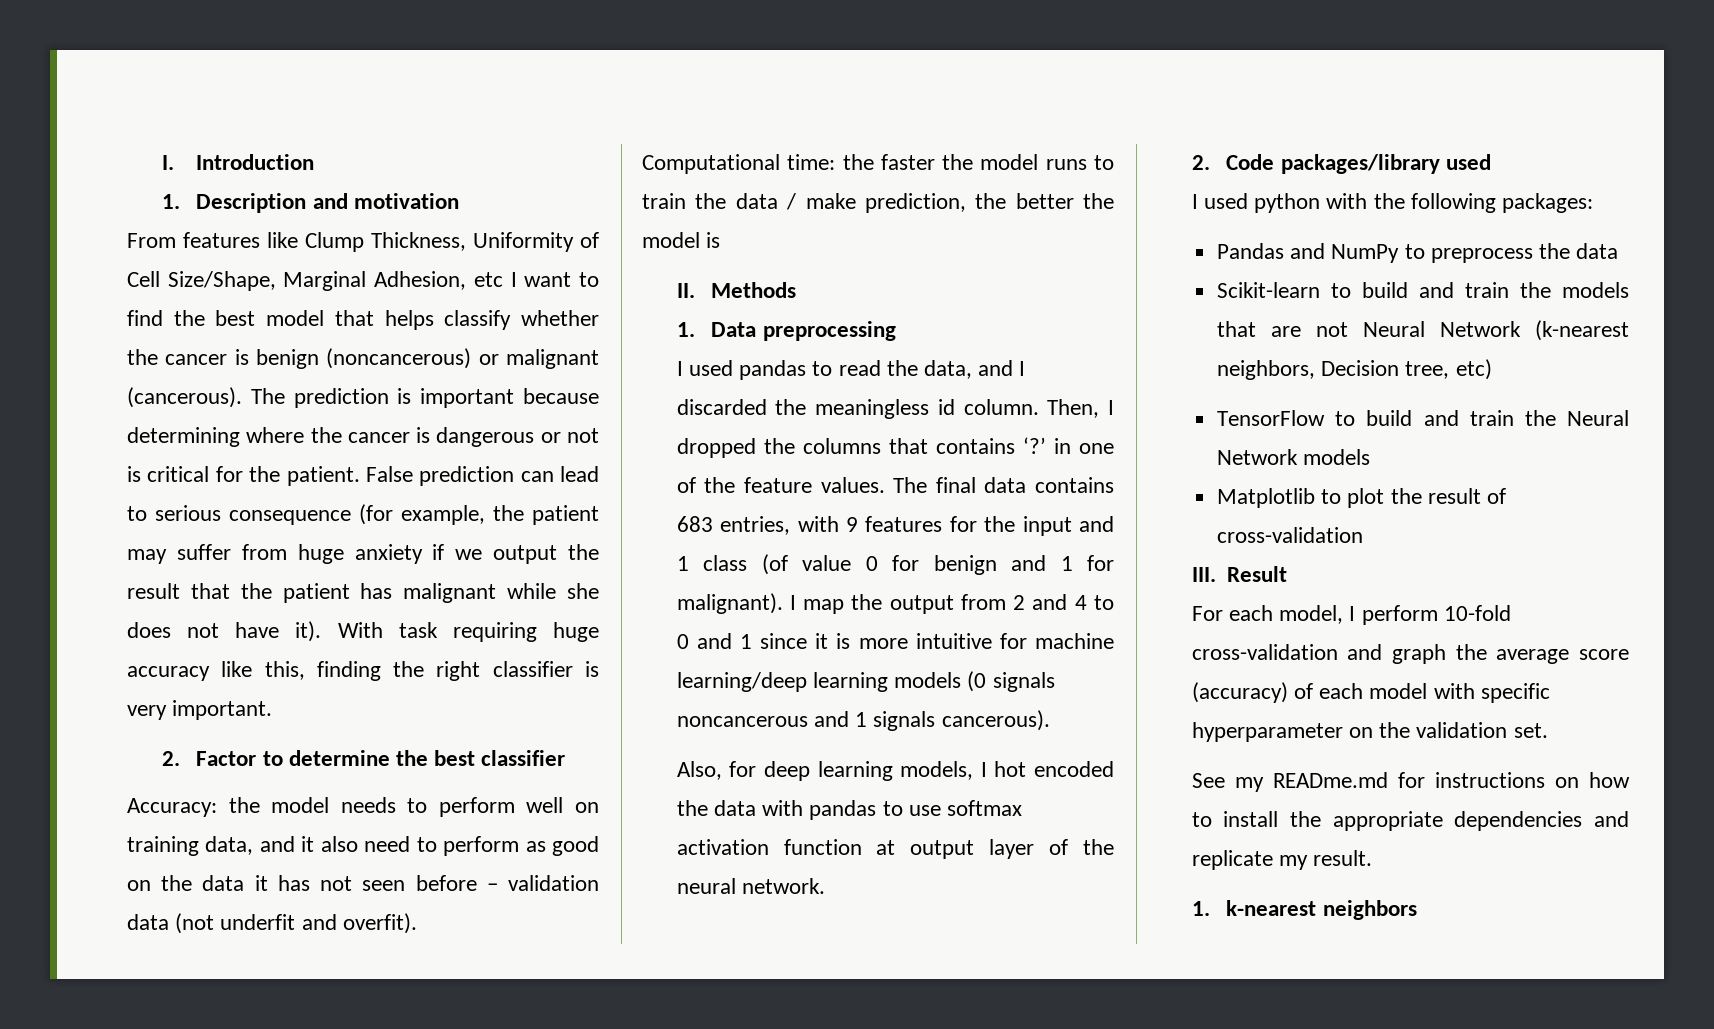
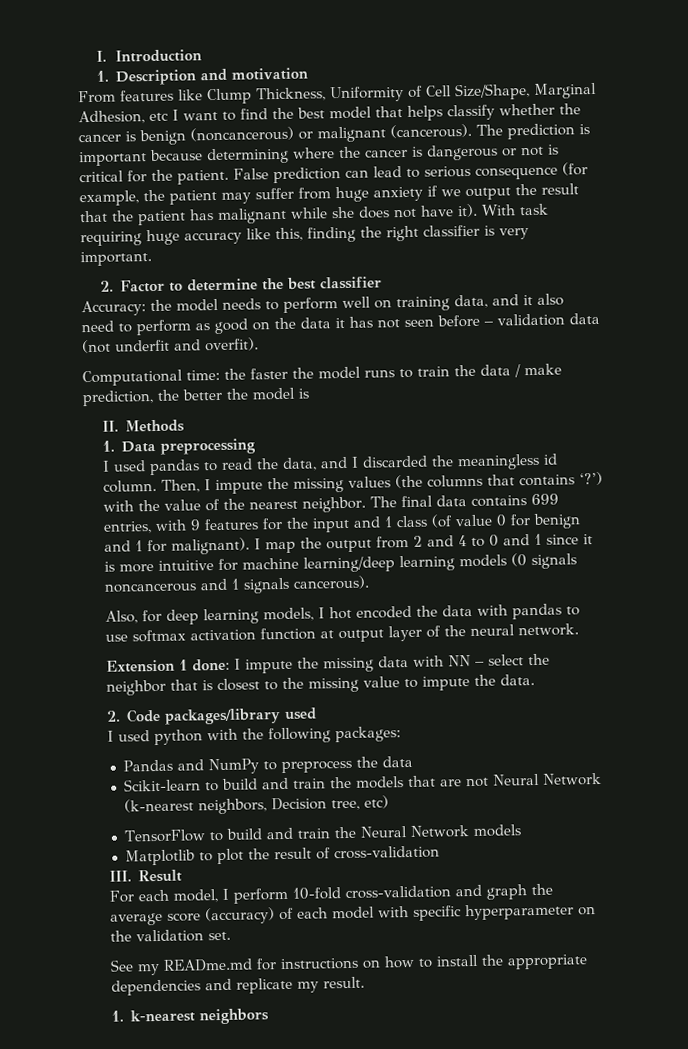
[676,437,1114,458] [676,477,885,493] dropped the columns that contains ‘?’ in one of the feature values. -> [214,471,603,495] [102,496,366,513] impute the missing values (the columns that contains ‘?’) with the value of the nearest neighbor.
[676,516,713,532] 683 -> [530,493,559,506] 699
(825, 886) none -> [105,653,550,674] [105,673,535,696] // Extension 1 done: I impute the missing data with NN – select the neighbor that is closest to the missing value to impute the data.

